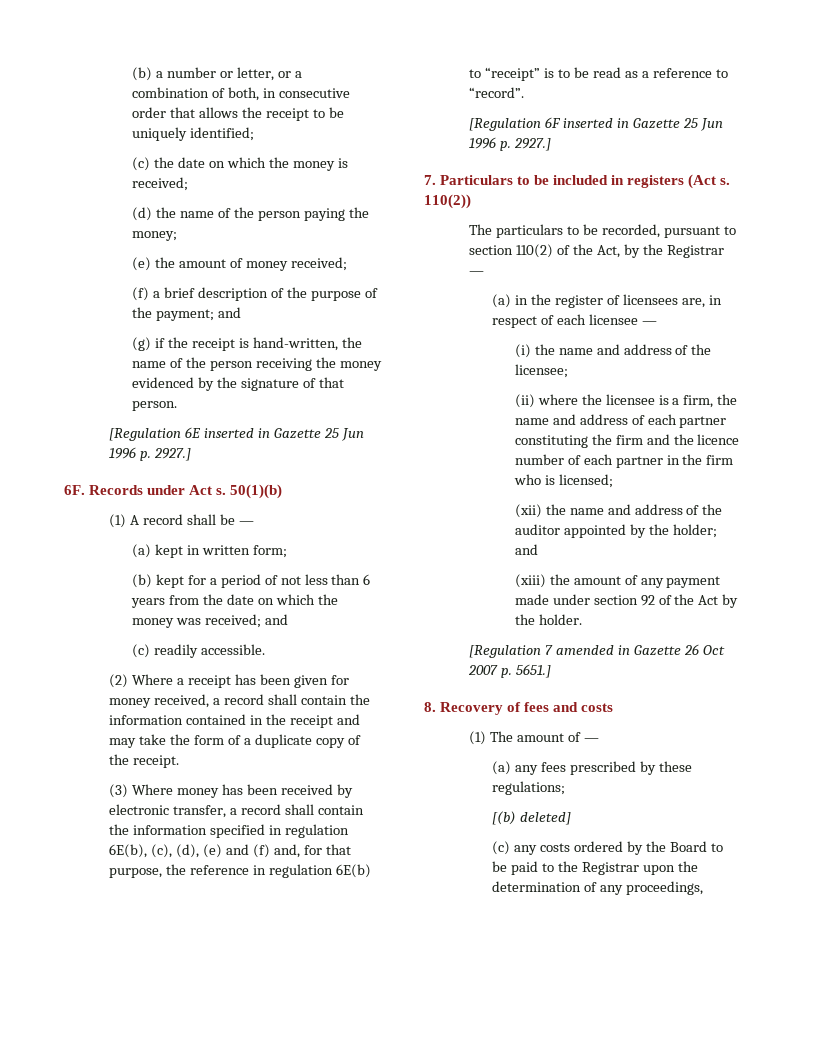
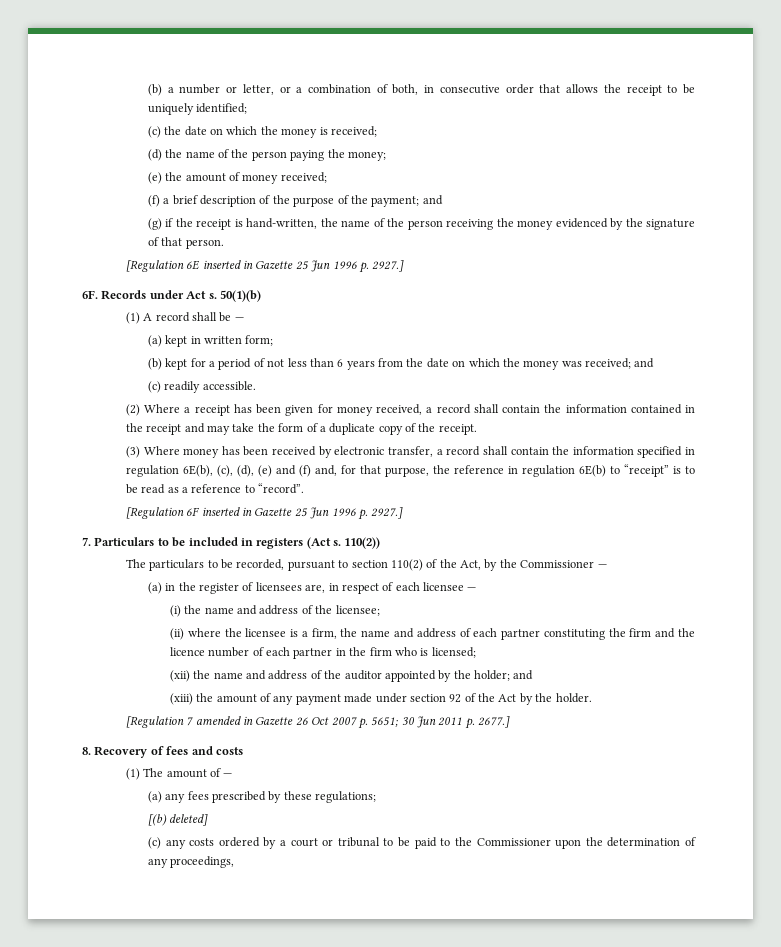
[666,245,724,258] Registrar -> [520,560,595,568] Commissioner
[516,664,552,678] 5651.] -> [371,716,511,729] 5651; 30 Jun 2011 p. 2677.]
[645,841,707,852] the Board -> [280,837,380,847] a court or tribunal
[581,862,639,875] Registrar -> [476,838,551,846] Commissioner

